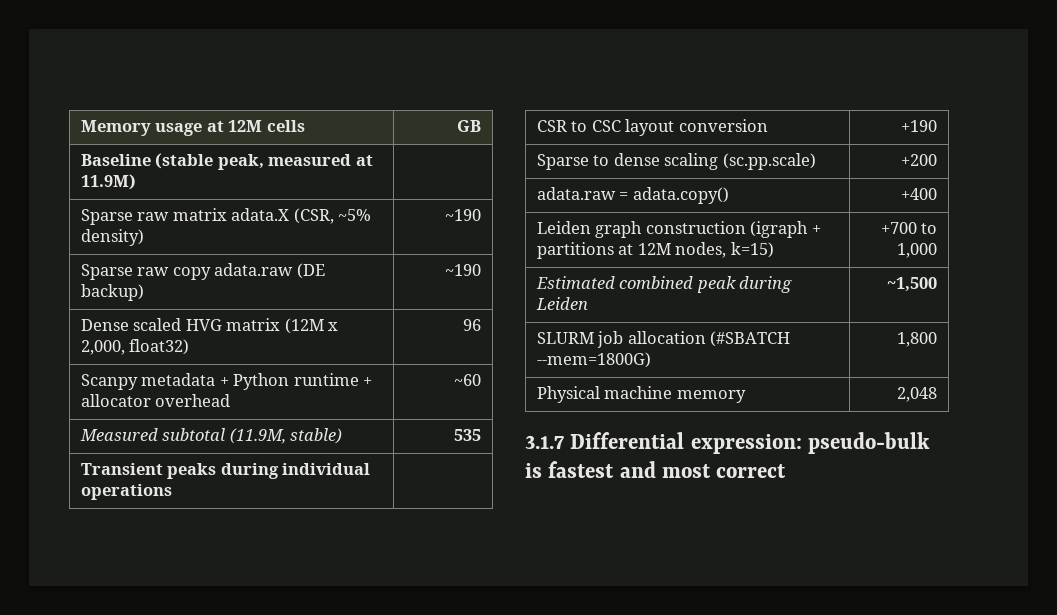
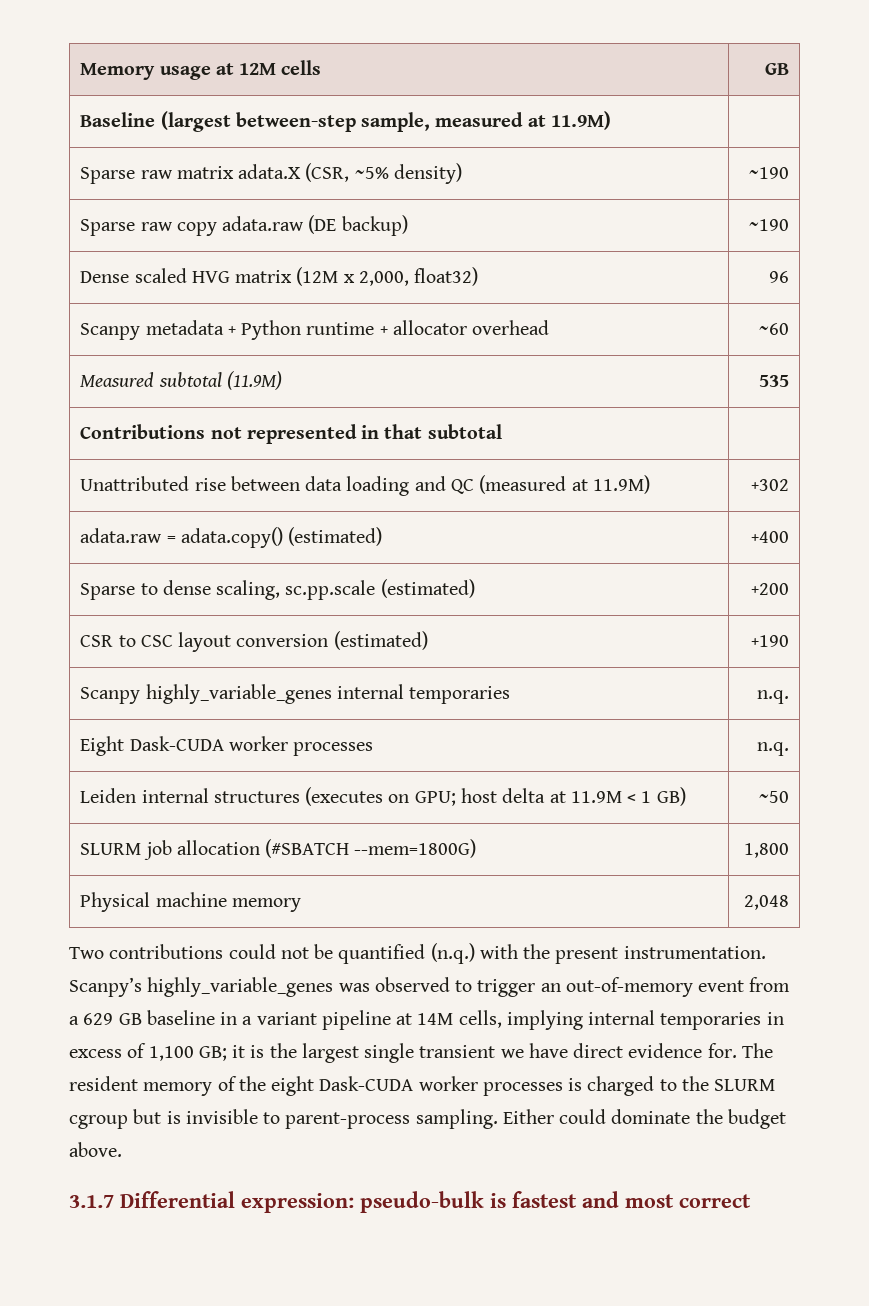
[155,153,264,170] (stable peak, -> [160,111,431,132] (largest between-step sample,
[229,428,343,444] (11.9M, stable) -> [226,371,282,390] (11.9M)
[80,463,371,479] [80,484,172,500] Transient peaks during individual operations | -> [80,424,502,444] [80,475,650,496] [750,479,789,491] [80,527,383,548] [750,531,789,543] [80,579,475,600] [750,583,789,595] Contributions not represented in that subtotal | // Unattributed rise between data loading and QC (measured at 11.9M) | +302 // adata.raw = adata.copy() (estimated) | +400 // Sparse to dense scaling, sc.pp.scale (estimated) | +200
(768, 125) none -> [333,631,428,650] (estimated)
[536,153,816,170] [901,154,938,166] [536,187,729,204] [901,188,938,200] [536,221,821,238] [536,242,774,259] [880,222,938,234] [897,243,938,258] [535,276,793,293] [535,297,588,310] [887,277,938,292] Sparse to dense scaling (sc.pp.scale) | +200 // adata.raw = adata.copy() | +400 // Leiden graph construction (igraph + partitions at 12M nodes, k=15) | +700 to 1,000 // Estimated combined peak during Leiden | ~1,500 -> [80,684,511,704] [756,690,789,704] [80,736,374,756] [756,742,789,756] [80,787,686,806] [758,791,789,803] Scanpy highly_variable_genes internal temporaries | n.q. // Eight Dask-CUDA worker processes | n.q. // Leiden internal structures (executes on GPU; host delta at 11.9M < 1 GB) | ~50
(938, 394) none -> [69,943,766,964] [69,977,791,997] [69,1010,784,1030] [69,1043,773,1063] [69,1076,776,1096] [69,1109,786,1129] [69,1142,122,1157] // Two contributions could not be quantified (n.q.) with the present instrumentation. Scanpy’s highly_variable_genes was observed to trigger an out-of-memory event from a 629 GB baseline in a variant pipeline at 14M cells, implying internal temporaries in excess of 1,100 GB; it is the largest single transient we have direct evidence for. The resident memory of the eight Dask-CUDA worker processes is charged to the SLURM cgroup but is invisible to parent-process sampling. Either could dominate the budget above.

